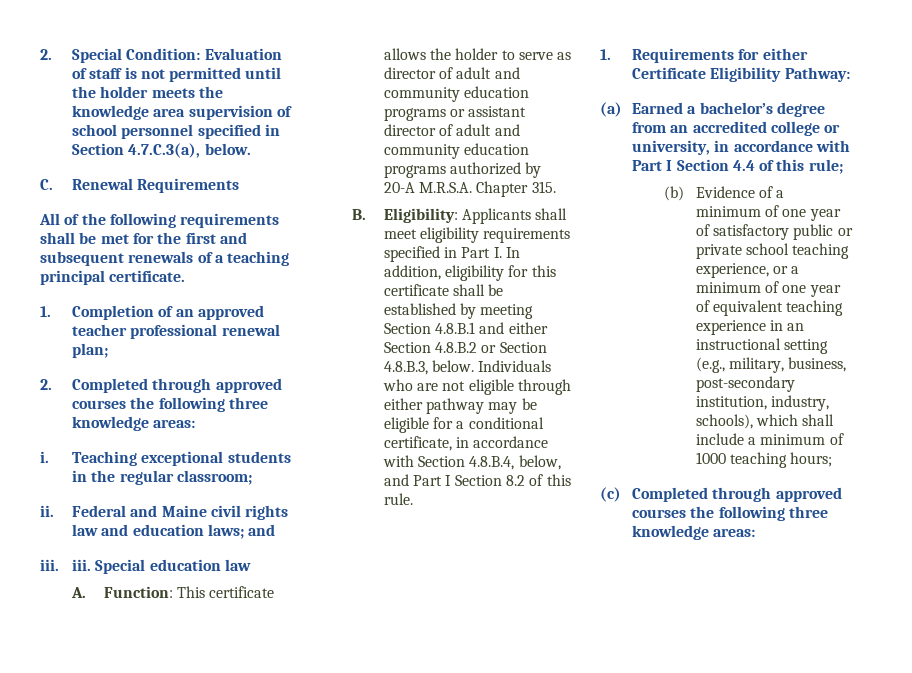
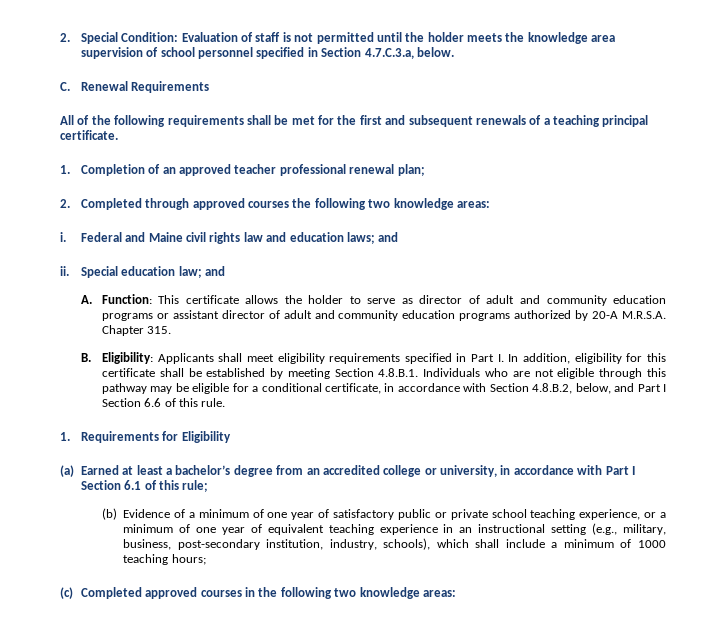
[128,143,201,158] 4.7.C.3(a), -> [364,48,414,59] 4.7.C.3.a,
[228,397,268,409] three -> [368,199,391,208] two
[71,451,291,466] [71,470,252,485] [40,505,54,517] Teaching exceptional students in the regular classroom; // ii. -> (66, 237) none
[40,559,251,574] iii. iii. Special education law -> [60,266,226,278] ii. Special education law; and
[435,322,548,334] [383,342,547,353] [383,360,475,375] 4.8.B.1 and either Section 4.8.B.2 or Section 4.8.B.3, below. -> [378,368,419,377] 4.8.B.1.
[383,398,423,410] either -> [647,368,666,377] this
[469,456,515,470] 4.8.B.4, -> [532,383,573,394] 4.8.B.2,
[506,475,526,486] 8.2 -> [144,398,162,407] 6.6
[762,48,808,60] [631,67,706,79] either Certificate -> (179, 436) none
[784,67,850,82] Pathway: -> (231, 437) none
(683, 108) none -> [122,465,163,475] at least
[732,160,755,171] 4.4 -> [124,480,142,490] 6.1
[712,487,842,502] [631,506,828,521] through approved courses the following three -> [145,587,357,599] approved courses in the following two

